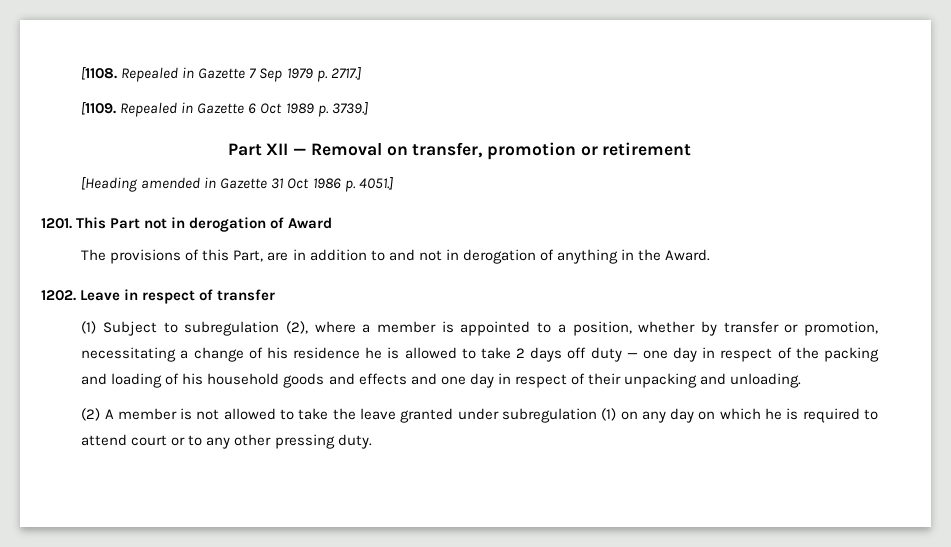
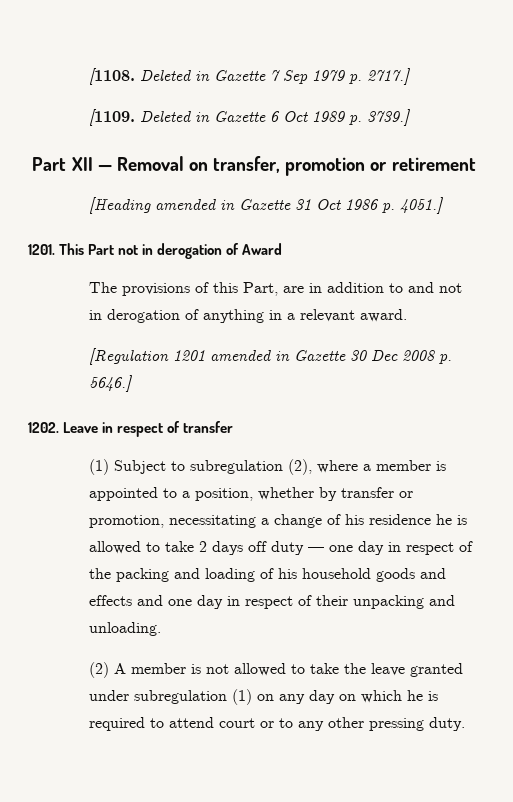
[121,67,179,82] Repealed -> [140,70,192,81] Deleted
[120,102,178,117] Repealed -> [140,111,192,122] Deleted
[638,249,711,261] the Award. -> [287,309,408,322] [89,348,453,365] [89,375,133,392] a relevant award. // [Regulation 1201 amended in Gazette 30 Dec 2008 p. 5646.]

